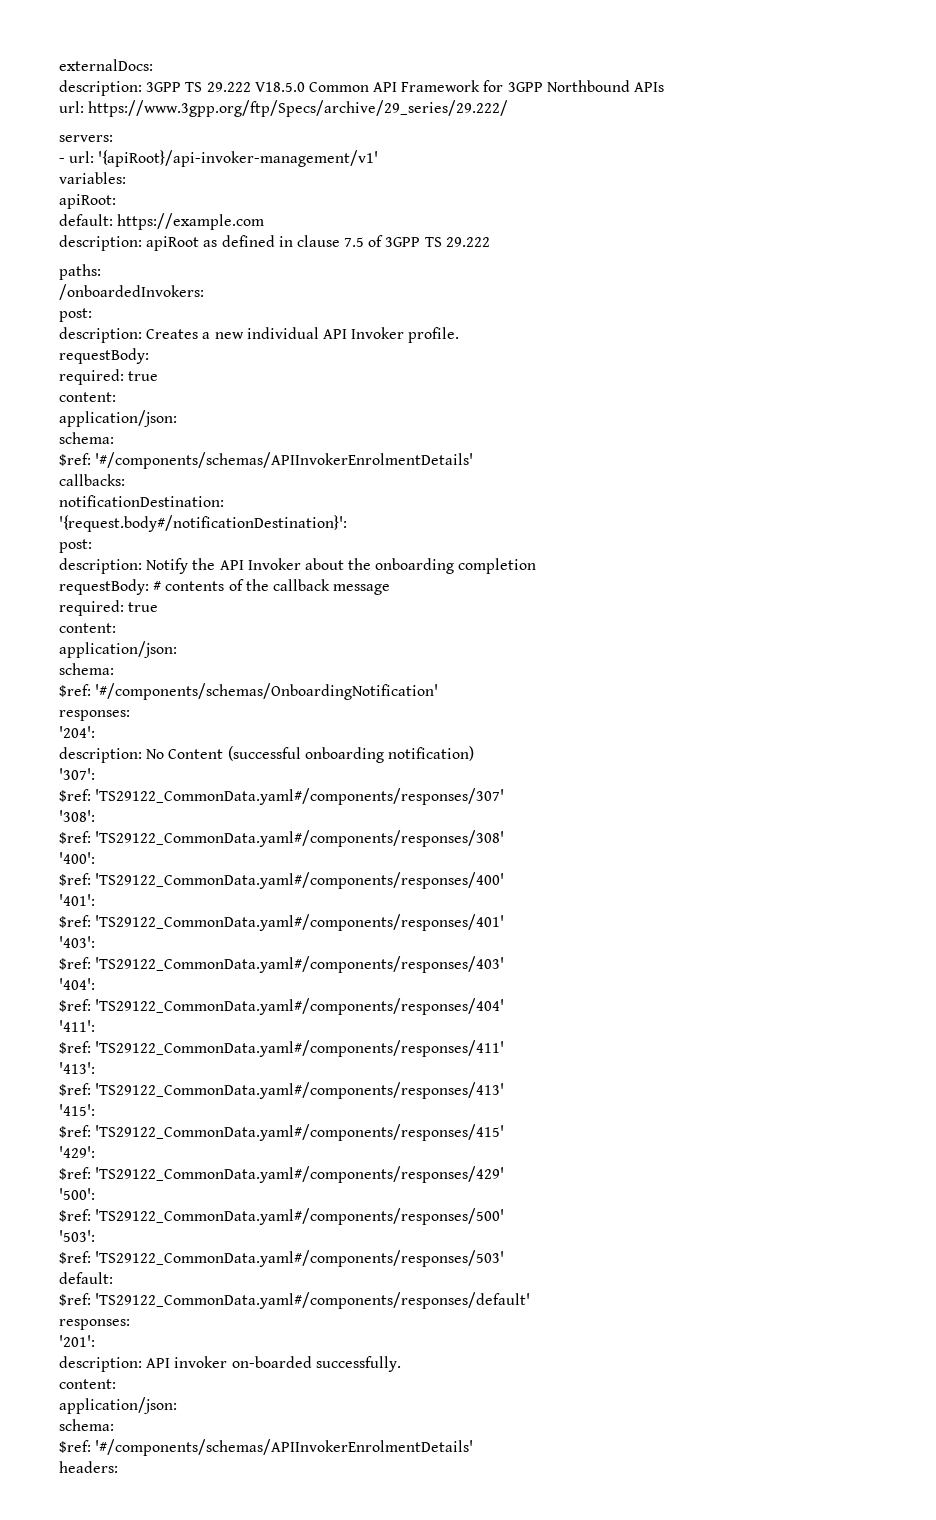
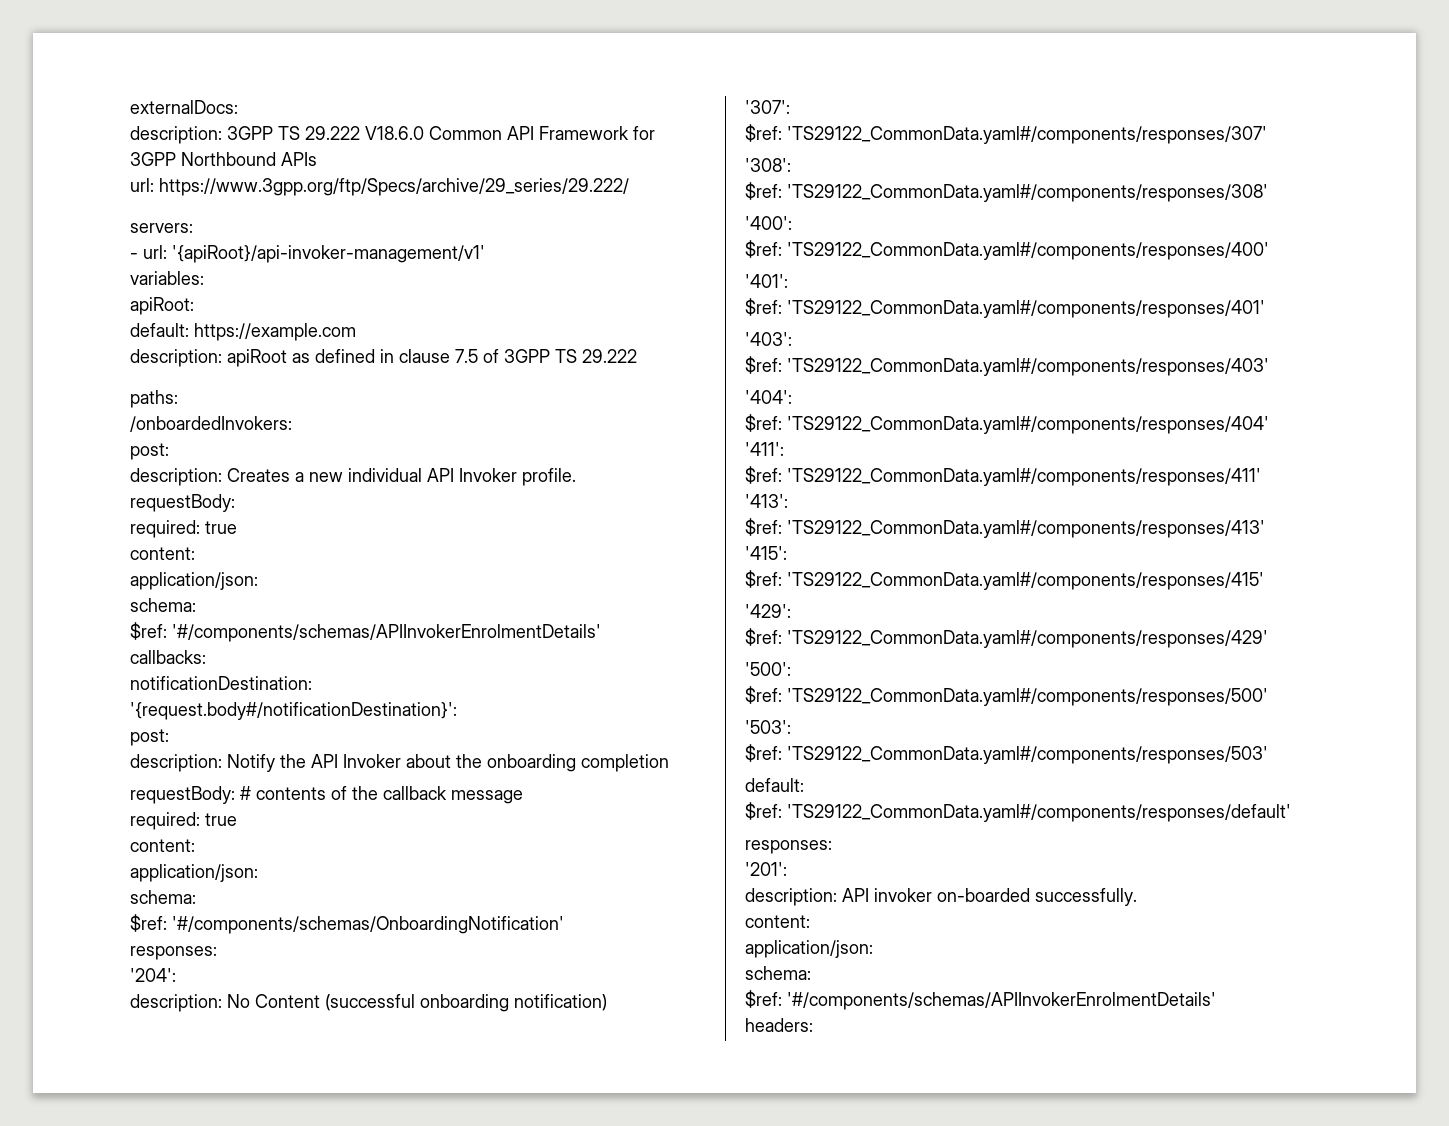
[254,82,305,92] V18.5.0 -> [365,126,424,140] V18.6.0

